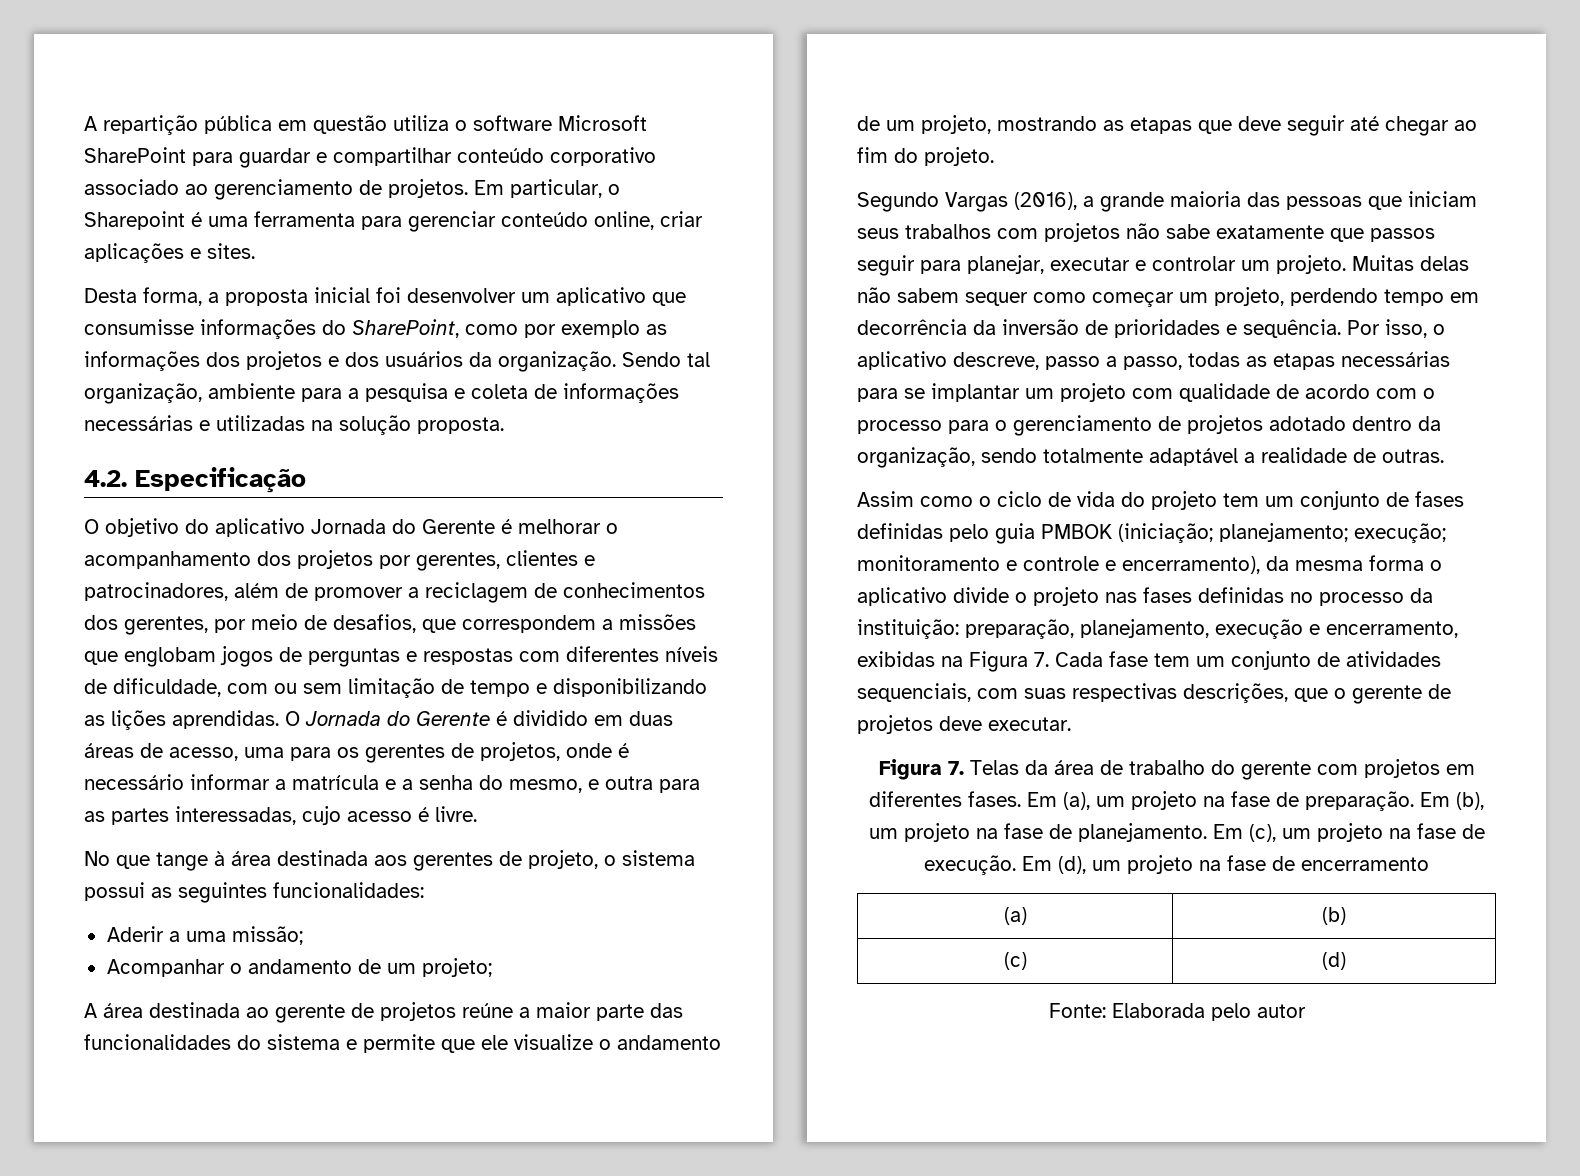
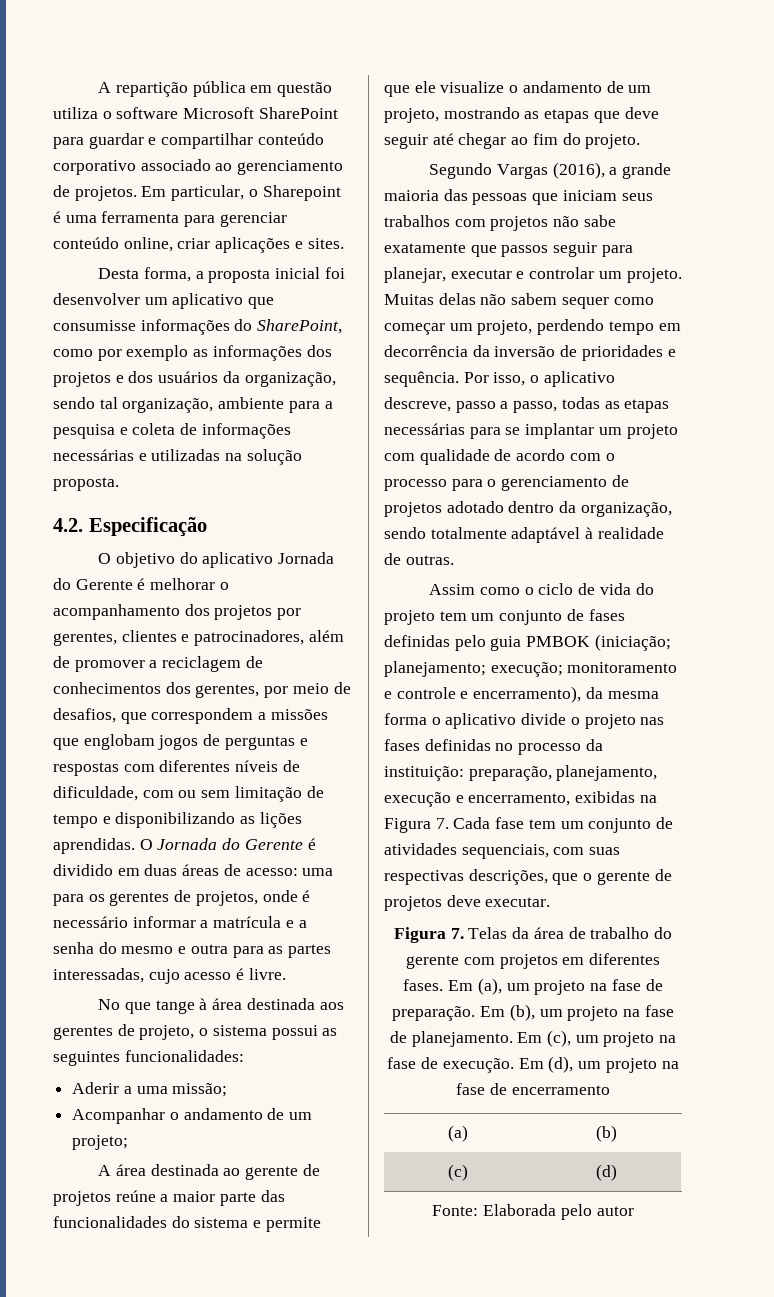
[498,351,681,372] organização. Sendo -> [244,372,336,387] [53,397,95,409] organização, sendo
[169,747,238,761] acesso, -> [245,868,298,876] acesso:
[509,779,582,793] mesmo, -> [121,946,174,954] mesmo
[1244,452,1255,463] a -> [585,527,594,539] à

